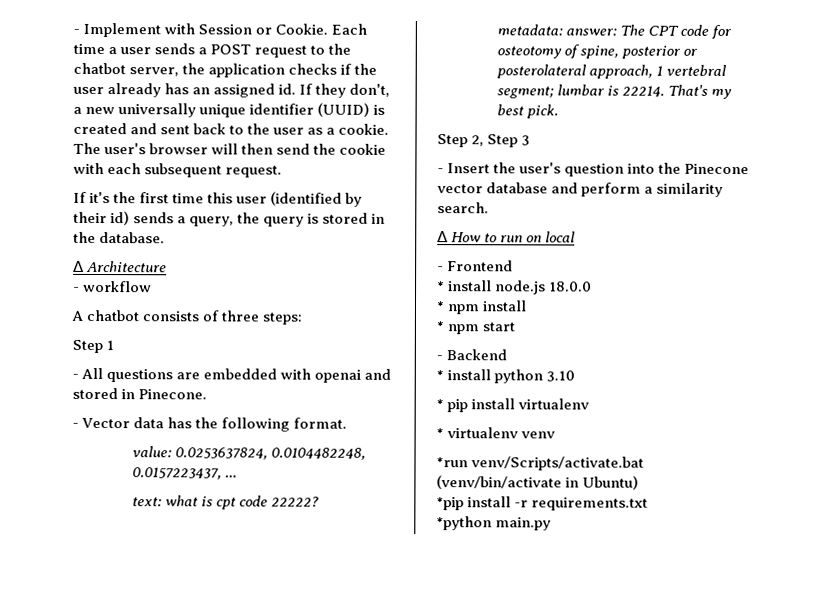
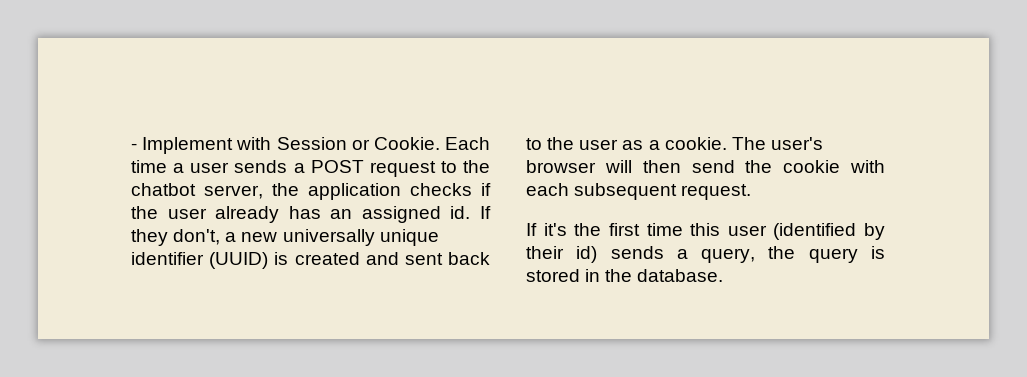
[72,260,168,273] [73,280,153,293] [71,309,303,325] [72,339,115,354] [72,367,392,383] [72,387,208,400] [72,417,348,432] [131,446,366,460] [131,467,237,480] [131,495,320,510] [496,24,733,39] [496,44,698,59] [495,64,727,79] [496,84,733,99] [496,104,559,119] [437,134,531,148] [437,162,750,177] [437,182,724,197] [437,202,489,214] [436,231,577,243] [437,260,514,272] [437,280,593,295] [436,300,528,315] [436,321,516,335] [436,349,508,361] [436,369,576,384] [436,398,591,413] [436,427,557,439] [436,456,645,471] [436,475,640,490] [436,496,649,511] [436,516,552,531] // ∆ Architecture // - workflow // A chatbot consists of three steps: // Step 1 // - All questions are embedded with openai and stored in Pinecone. // - Vector data has the following format. // value: 0.0253637824, 0.0104482248, 0.0157223437, … // text: what is cpt code 22222? // metadata: answer: The CPT code for osteotomy of spine, posterior or posterolateral approach, 1 vertebral segment; lumbar is 22214. That's my best pick. // Step 2, Step 3 // - Insert the user's question into the Pinecone vector database and perform a similarity search. // ∆ How to run on local // - Frontend // * install node.js 18.0.0 // * npm install // * npm start // - Backend // * install python 3.10 // * pip install virtualenv // * virtualenv venv // *run venv/Scripts/activate.bat (venv/bin/activate in Ubuntu) // *pip install -r requirements.txt // *python main.py -> (724, 275) none

